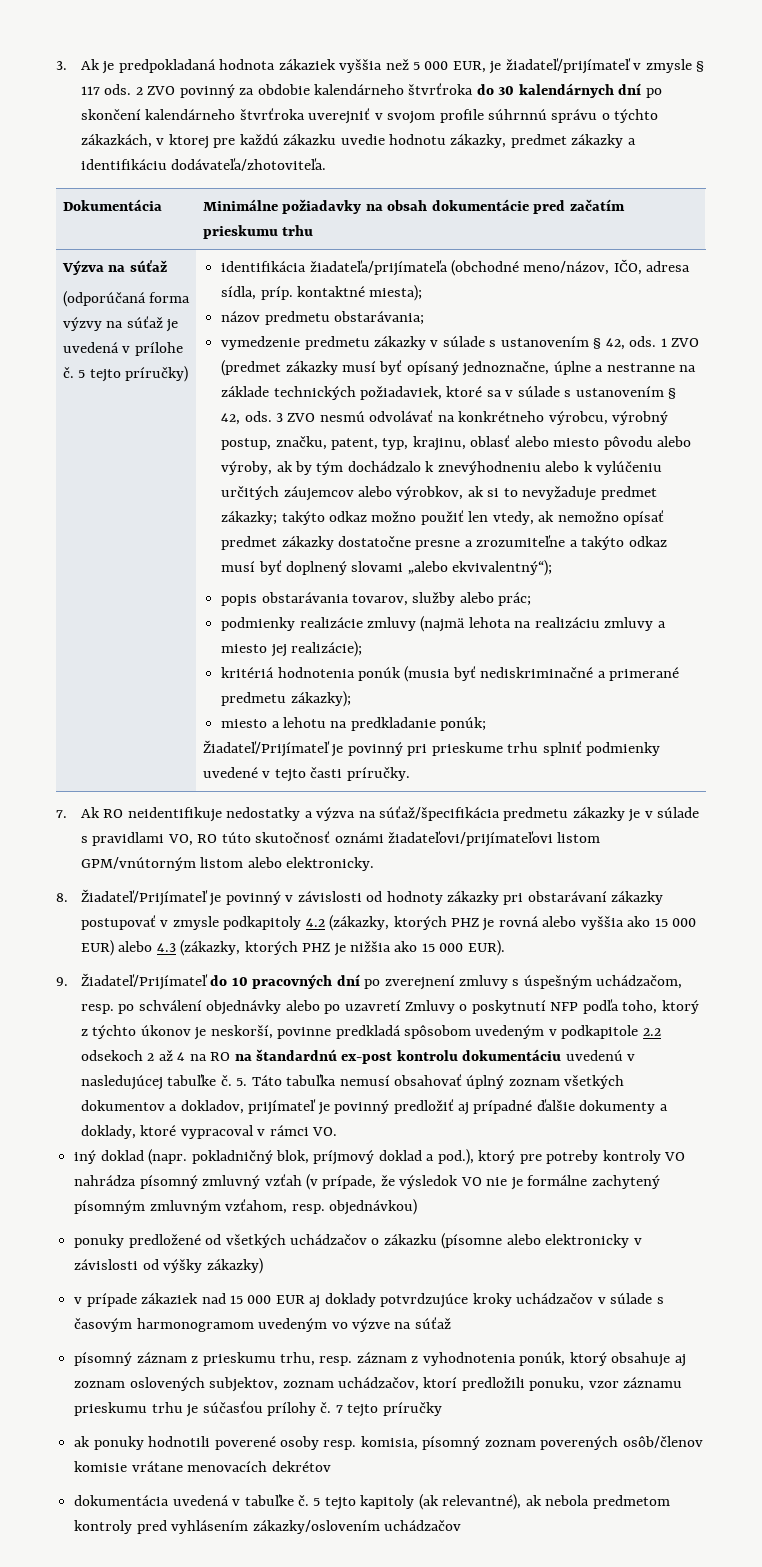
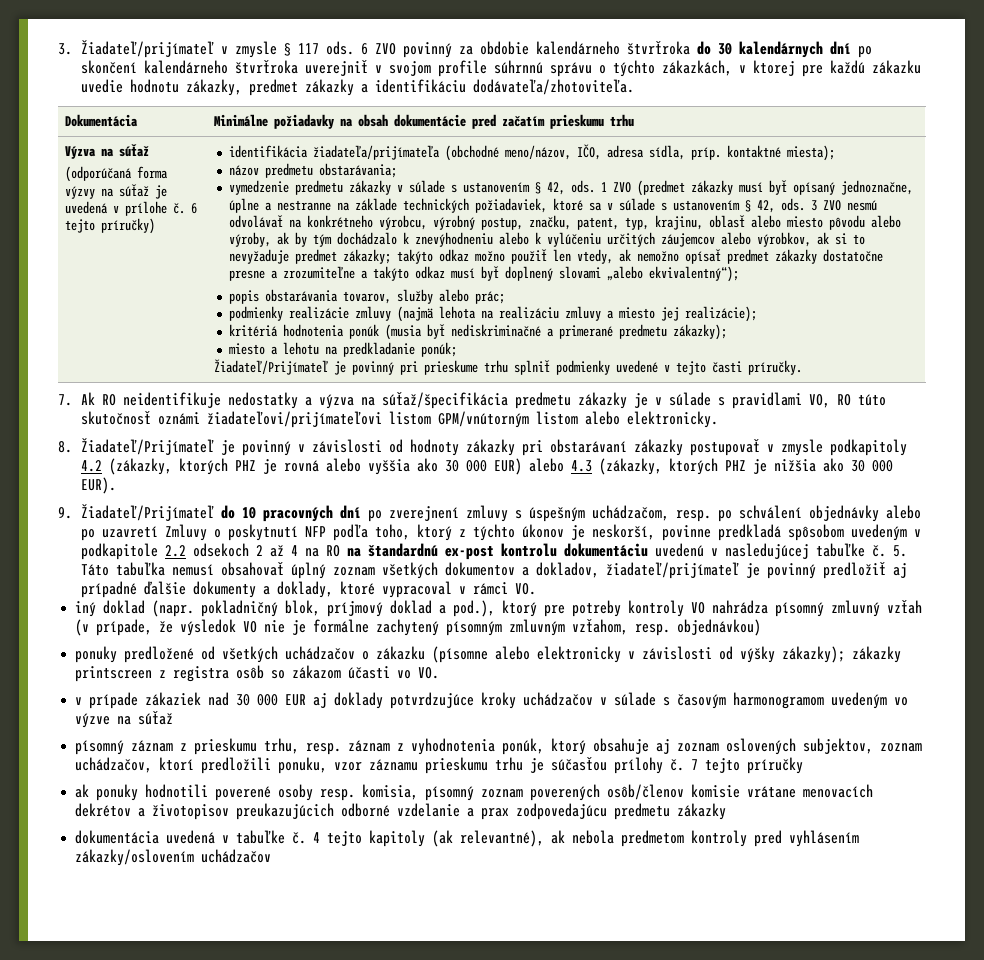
[80,58,631,74] Ak je predpokladaná hodnota zákaziek vyššia než 5 000 EUR, je žiadateľ/prijímateľ -> [80,40,214,58] Žiadateľ/prijímateľ
[135,87,143,95] 2 -> [360,43,368,55] 6
[78,370,86,378] 5 -> [190,203,197,214] 6
[654,918,668,927] 15 -> [444,460,459,472] 30
[421,943,435,952] 15 -> [850,460,865,472] 30
[248,1099,317,1115] prijímateľ -> [605,562,739,579] žiadateľ/prijímateľ
[206,1258,263,1274] zákazky) -> [782,646,902,663] [75,665,440,682] zákazky); zákazky printscreen z registra osôb so zákazom účasti vo VO.
[229,1295,243,1304] 15 -> [236,694,251,706] 30
(331, 1466) none -> [138,803,727,820] a životopisov preukazujúcich odborné vzdelanie a prax zodpovedajúcu predmetu zákazky
[313,1498,321,1506] 5 -> [313,832,321,843] 4

